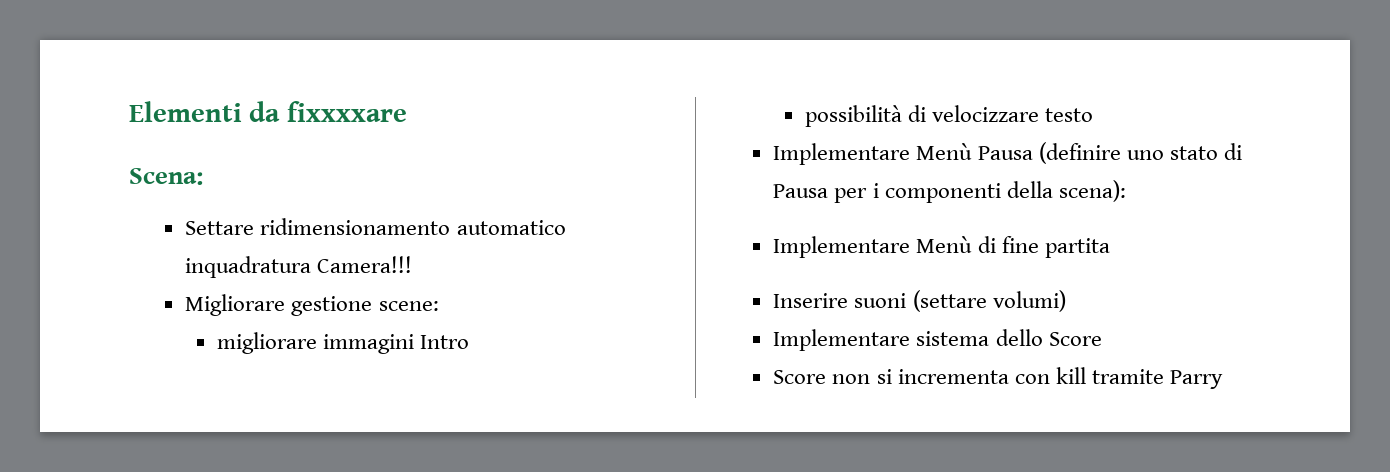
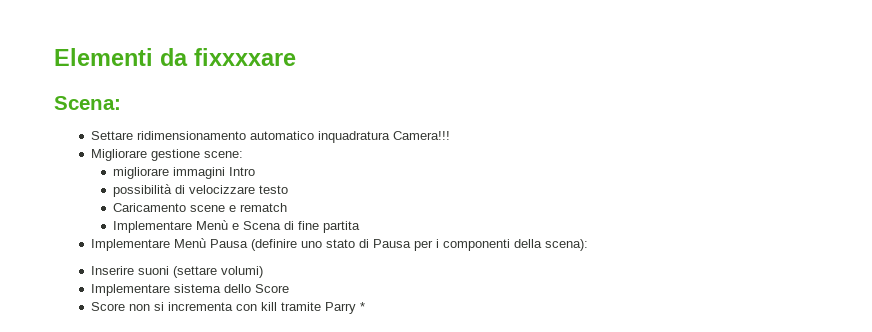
(1094, 115) none -> [113,203,288,212] [113,220,361,233] // Caricamento scene e rematch // Implementare Menù e Scena di fine partita
[773,236,1110,258] // Implementare Menù di fine partita -> (588, 245) none
(1223, 379) none -> [359,302,365,311] *

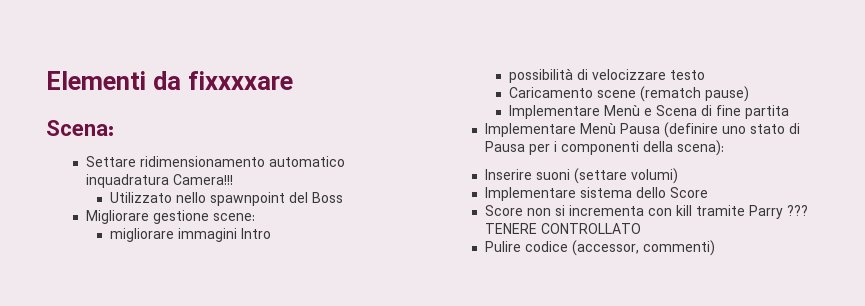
(450, 135) none -> [109,192,343,206] // Utilizzato nello spawnpoint del Boss
[229,203,288,212] e rematch -> [639,86,749,102] (rematch pause)
[359,302,365,311] * -> [786,205,808,216] [484,223,641,234] [484,240,715,256] ??? TENERE CONTROLLATO // Pulire codice (accessor, commenti)

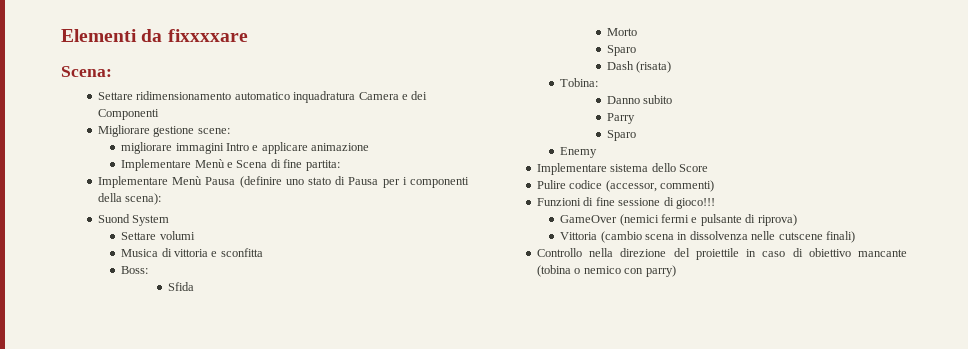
[172,174,233,185] [109,192,343,206] Camera!!! // Utilizzato nello spawnpoint del Boss -> [358,91,428,100] [98,109,160,120] Camera e dei Componenti
[508,68,705,83] [508,86,749,102] // possibilità di velocizzare testo // Caricamento scene (rematch pause) -> [252,142,370,154] e applicare animazione
[744,105,789,119] partita -> [305,160,340,171] partita:
[484,168,678,184] [484,187,708,201] [484,205,808,219] [484,223,641,234] [484,240,715,256] Inserire suoni (settare volumi) // Implementare sistema dello Score // Score non si incrementa con kill tramite Parry ??? TENERE CONTROLLATO // Pulire codice (accessor, commenti) -> [98,214,170,226] [121,231,195,240] [121,248,263,257] [121,266,149,274] [167,282,194,291] [606,28,637,36] [606,45,636,56] [606,61,672,73] [560,78,599,87] [606,95,673,104] [606,113,635,124] [606,130,636,141] [560,147,598,158] [537,163,709,175] [537,180,715,192] [537,197,715,209] [560,214,797,226] [560,231,855,243] [537,248,907,260] [537,265,676,277] Suond System // Settare volumi // Musica di vittoria e sconfitta // Boss: // Sfida // Morto // Sparo // Dash (risata) // Tobina: // Danno subito // Parry // Sparo // Enemy // Implementare sistema dello Score // Pulire codice (accessor, commenti) // Funzioni di fine sessione di gioco!!! // GameOver (nemici fermi e pulsante di riprova) // Vittoria (cambio scena in dissolvenza nelle cutscene finali) // Controllo nella direzione del proiettile in caso di obiettivo mancante (tobina o nemico con parry)

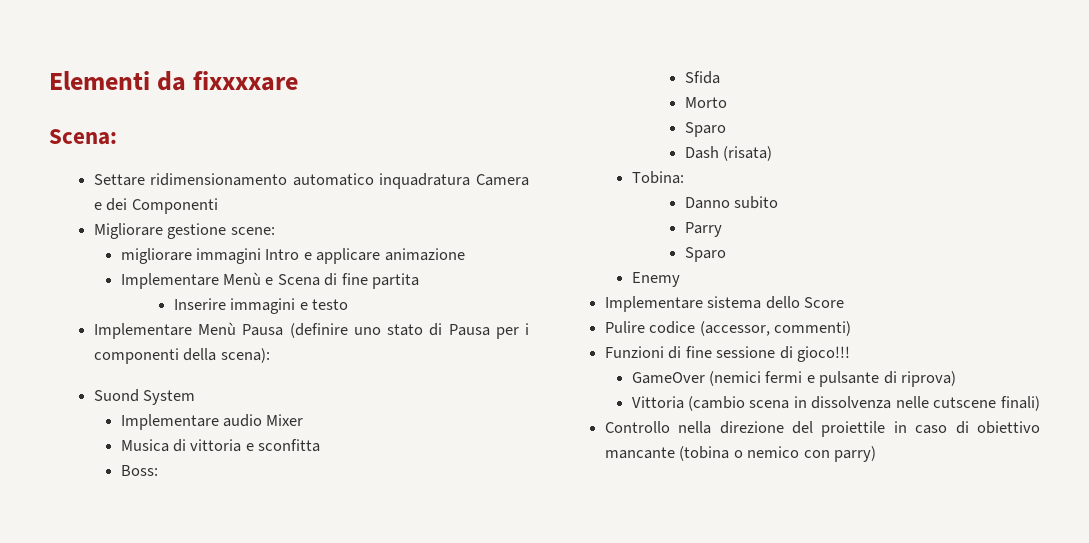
[305,160,340,171] partita: -> [372,273,420,289] [173,298,349,314] partita // Inserire immagini e testo
[121,231,195,240] Settare volumi -> [120,414,304,430] Implementare audio Mixer

